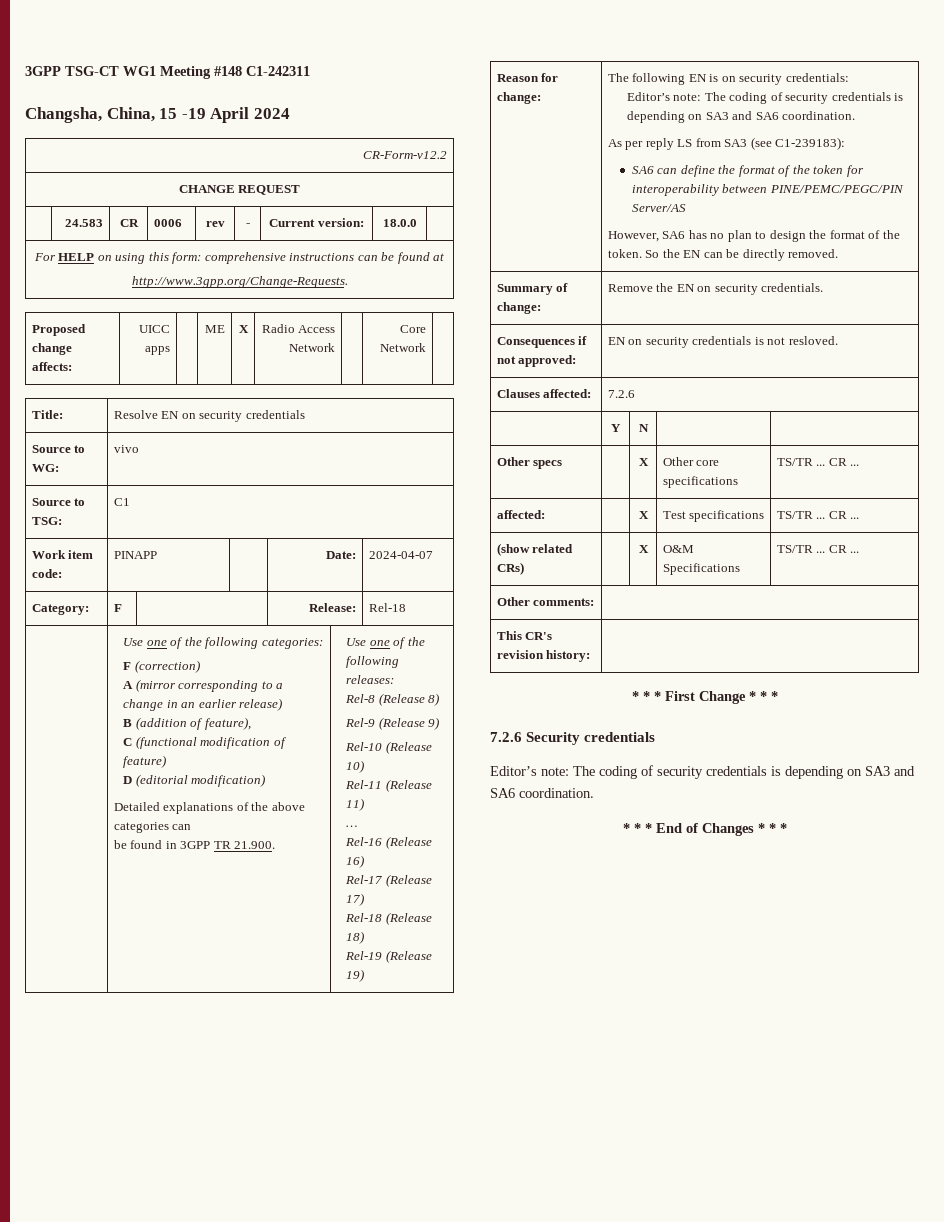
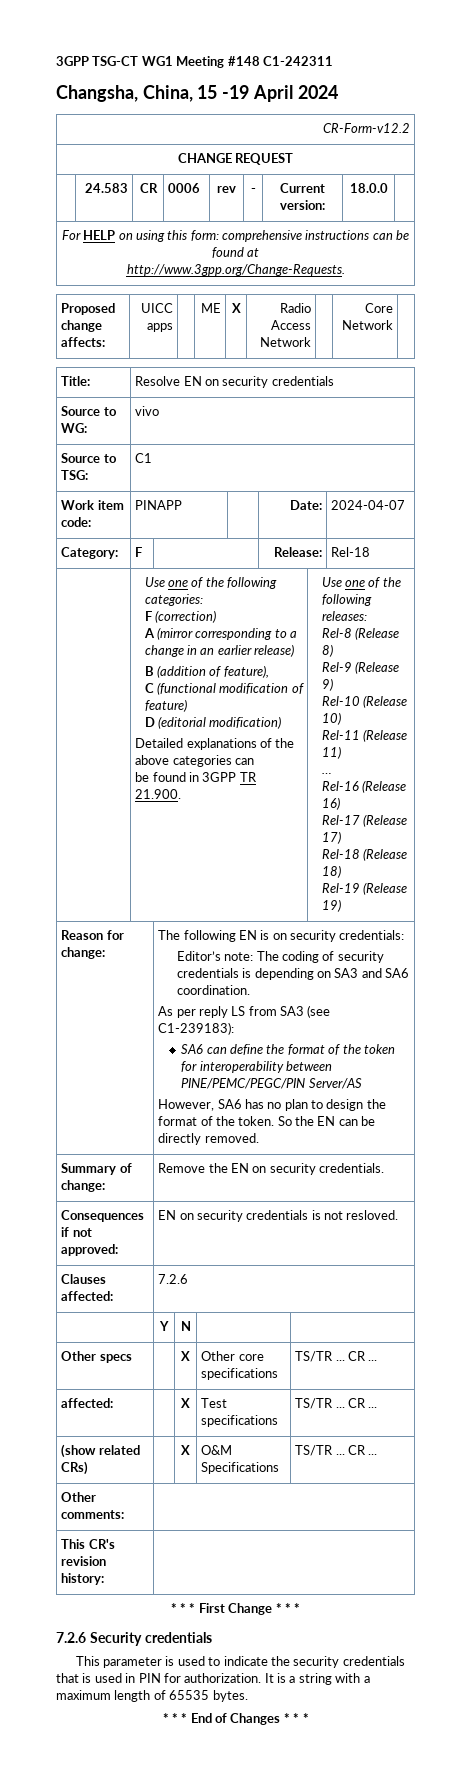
[490,765,915,779] [490,788,594,798] Editor’s note: The coding of security credentials is depending on SA3 and SA6 coordination. -> [75,1656,405,1668] [56,1673,370,1685] [56,1690,248,1702] This parameter is used to indicate the security credentials that is used in PIN for authorization. It is a string with a maximum length of 65535 bytes.

